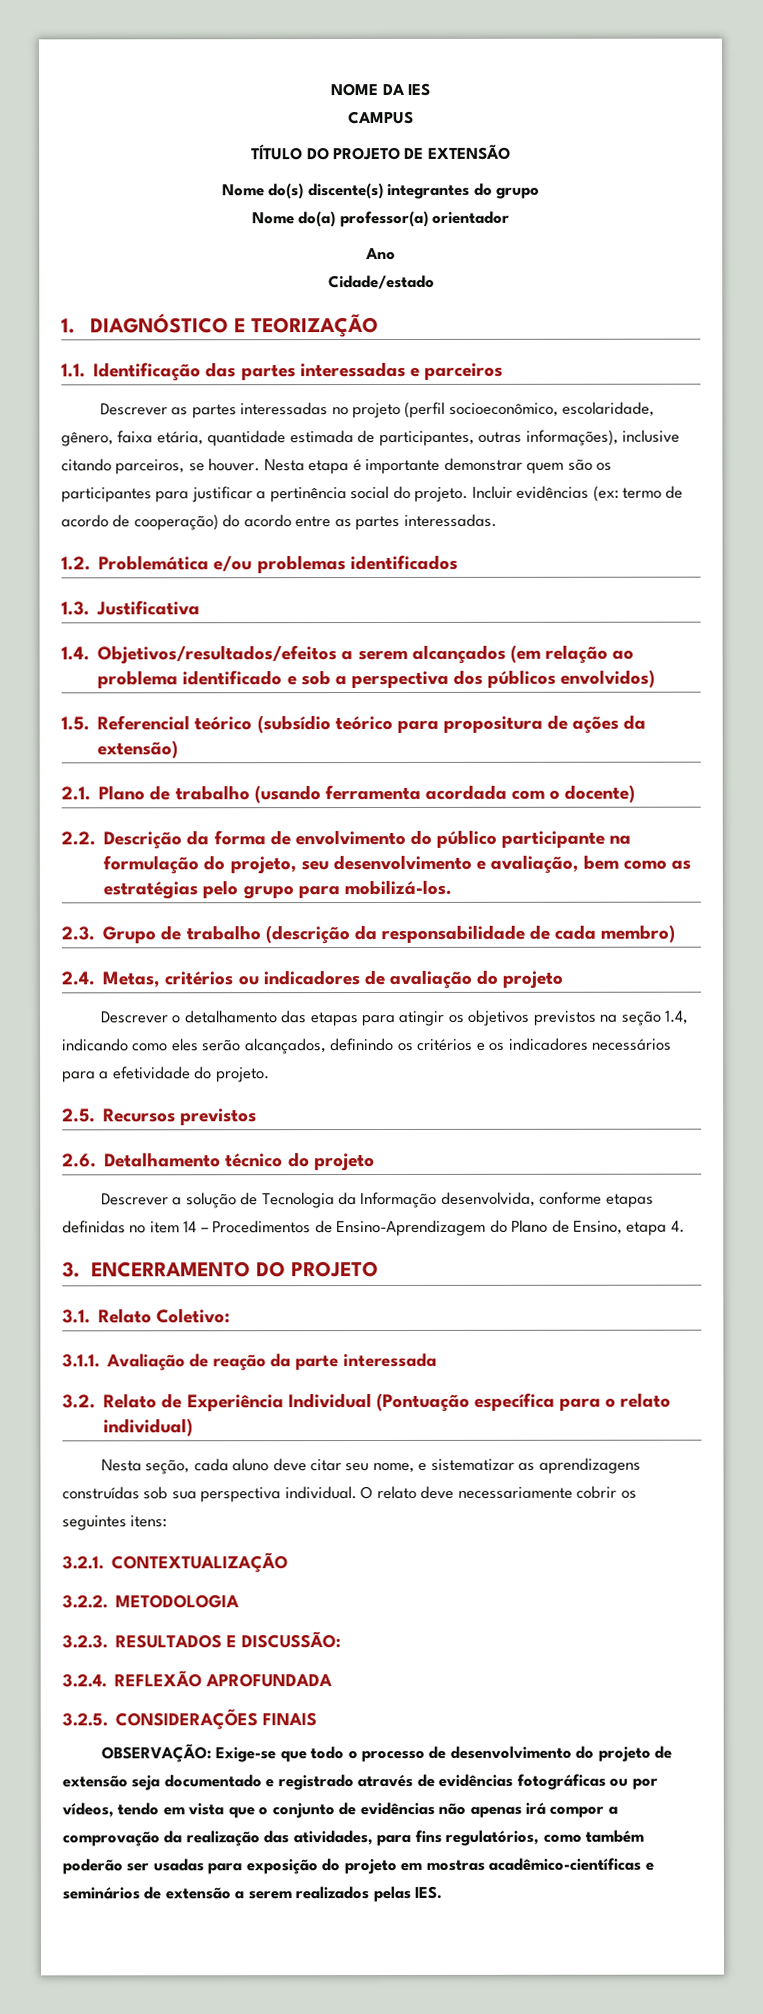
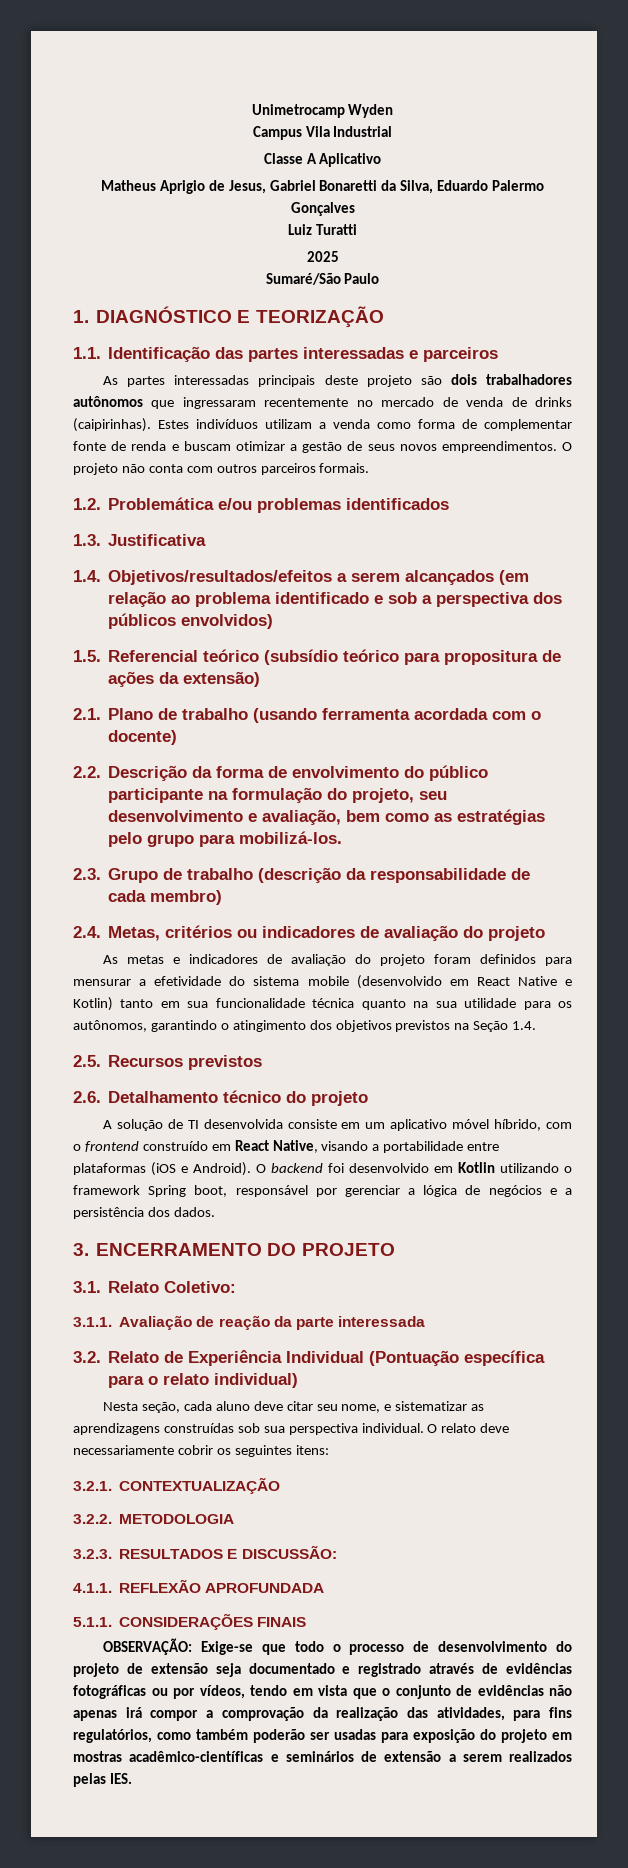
[331,82,431,97] [348,110,414,125] [251,144,511,161] [221,182,541,200] [251,210,511,228] [365,247,396,261] [327,274,435,290] NOME DA IES // CAMPUS // TÍTULO DO PROJETO DE EXTENSÃO // Nome do(s) discente(s) integrantes do grupo // Nome do(a) professor(a) orientador // Ano // Cidade/estado -> [251,104,394,118] [252,126,393,140] [263,153,382,167] [100,180,545,194] [290,202,355,216] [288,224,357,235] [306,251,339,262] [265,273,380,285] Unimetrocamp Wyden // Campus Vila Industrial // Classe A Aplicativo // Matheus Aprigio de Jesus, Gabriel Bonaretti da Silva, Eduardo Palermo Gonçalves // Luiz Turatti // 2025 // Sumaré/São Paulo
[99,401,656,419] [61,429,681,447] [61,457,613,475] [61,485,684,503] [61,513,497,531] Descrever as partes interessadas no projeto (perfil socioeconômico, escolaridade, gênero, faixa etária, quantidade estimada de participantes, outras informações), inclusive citando parceiros, se houver. Nesta etapa é importante demonstrar quem são os participantes para justificar a pertinência social do projeto. Incluir evidências (ex: termo de acordo de cooperação) do acordo entre as partes interessadas. -> [103,374,572,387] [73,396,572,409] [73,418,572,432] [73,441,572,453] [73,463,370,475] As partes interessadas principais deste projeto são dois trabalhadores autônomos que ingressaram recentemente no mercado de venda de drinks (caipirinhas). Estes indivíduos utilizam a venda como forma de complementar fonte de renda e buscam otimizar a gestão de seus novos empreendimentos. O projeto não conta com outros parceiros formais.
[100,1009,690,1027] [62,1037,673,1055] [62,1066,270,1083] Descrever o detalhamento das etapas para atingir os objetivos previstos na seção 1.4, indicando como eles serão alcançados, definindo os critérios e os indicadores necessários para a efetividade do projeto. -> [103,954,572,966] [73,975,573,989] [73,997,572,1011] [73,1020,537,1032] As metas e indicadores de avaliação do projeto foram definidos para mensurar a efetividade do sistema mobile (desenvolvido em React Native e Kotlin) tanto em sua funcionalidade técnica quanto na sua utilidade para os autônomos, garantindo o atingimento dos objetivos previstos na Seção 1.4.
[100,1191,654,1209] [62,1219,685,1237] Descrever a solução de Tecnologia da Informação desenvolvida, conforme etapas definidas no item 14 – Procedimentos de Ensino-Aprendizagem do Plano de Ensino, etapa 4. -> [103,1119,572,1131] [73,1140,500,1153] [73,1162,572,1176] [73,1185,572,1197] [73,1207,215,1219] A solução de TI desenvolvida consiste em um aplicativo móvel híbrido, com o frontend construído em React Native, visando a portabilidade entre plataformas (iOS e Android). O backend foi desenvolvido em Kotlin utilizando o framework Spring boot, responsável por gerenciar a lógica de negócios e a persistência dos dados.
[62,1673,107,1688] 3.2.4. -> [73,1583,112,1593] 4.1.1.
[62,1712,108,1727] 3.2.5. -> [73,1617,112,1627] 5.1.1.

